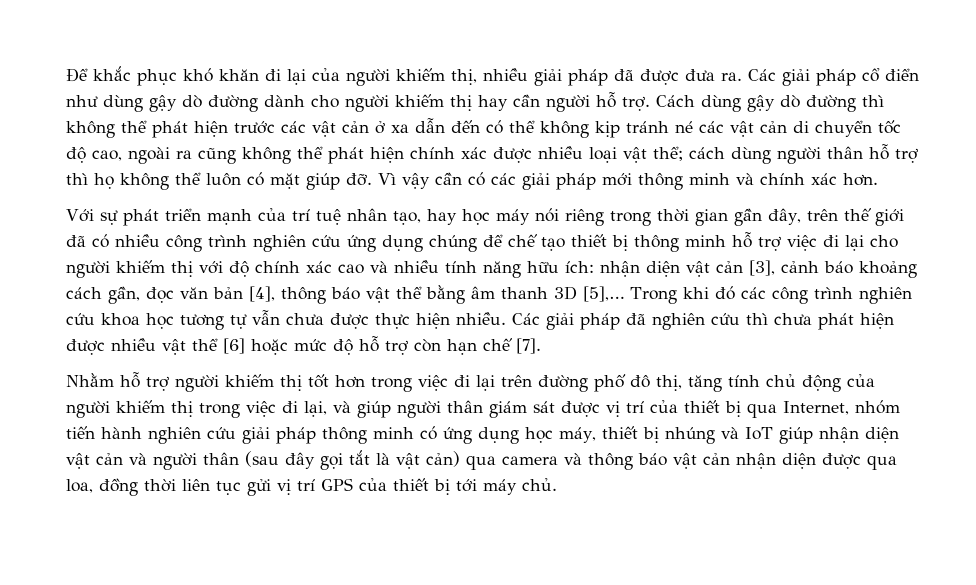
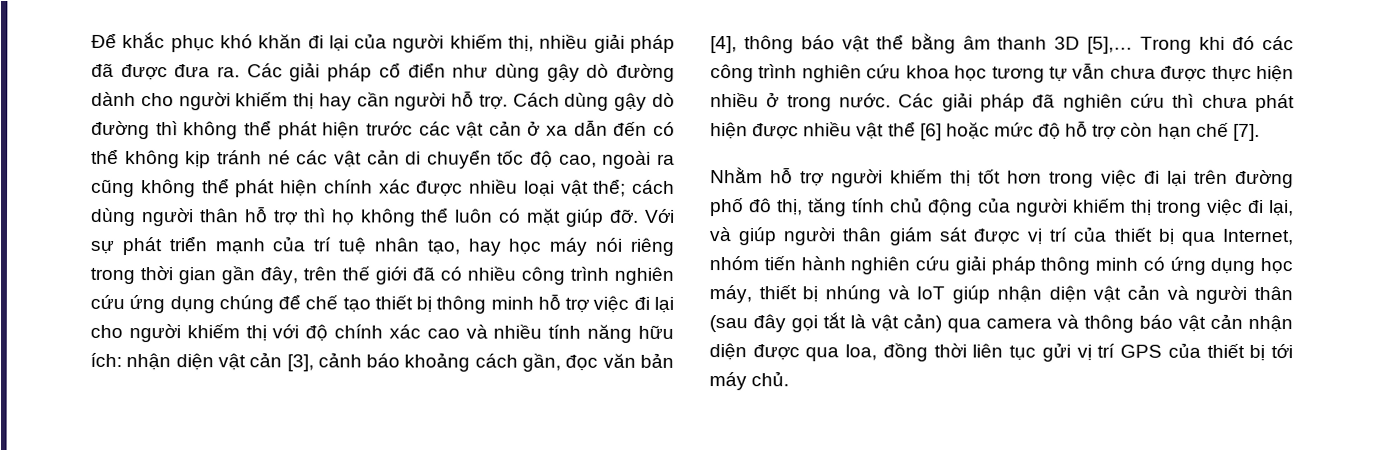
[378,172,878,190] Vì vậy cần có các giải pháp mới thông minh và chính xác hơn. // -> (640, 215) none
[456,312,506,325] nhiều. -> [710,92,891,112] nhiều ở trong nước.

